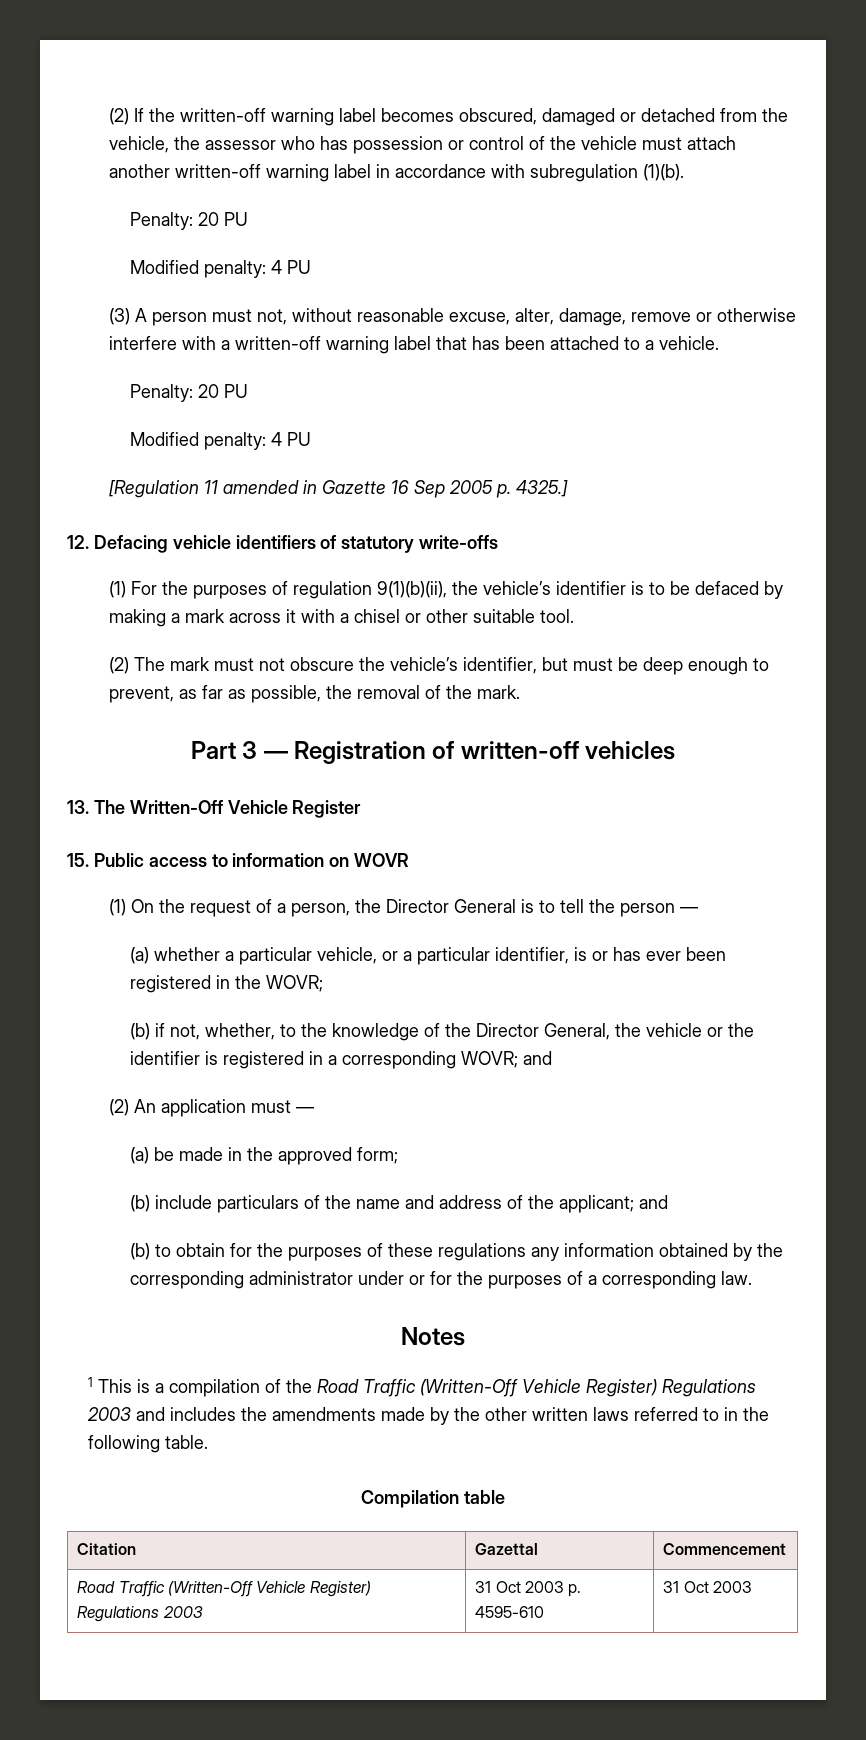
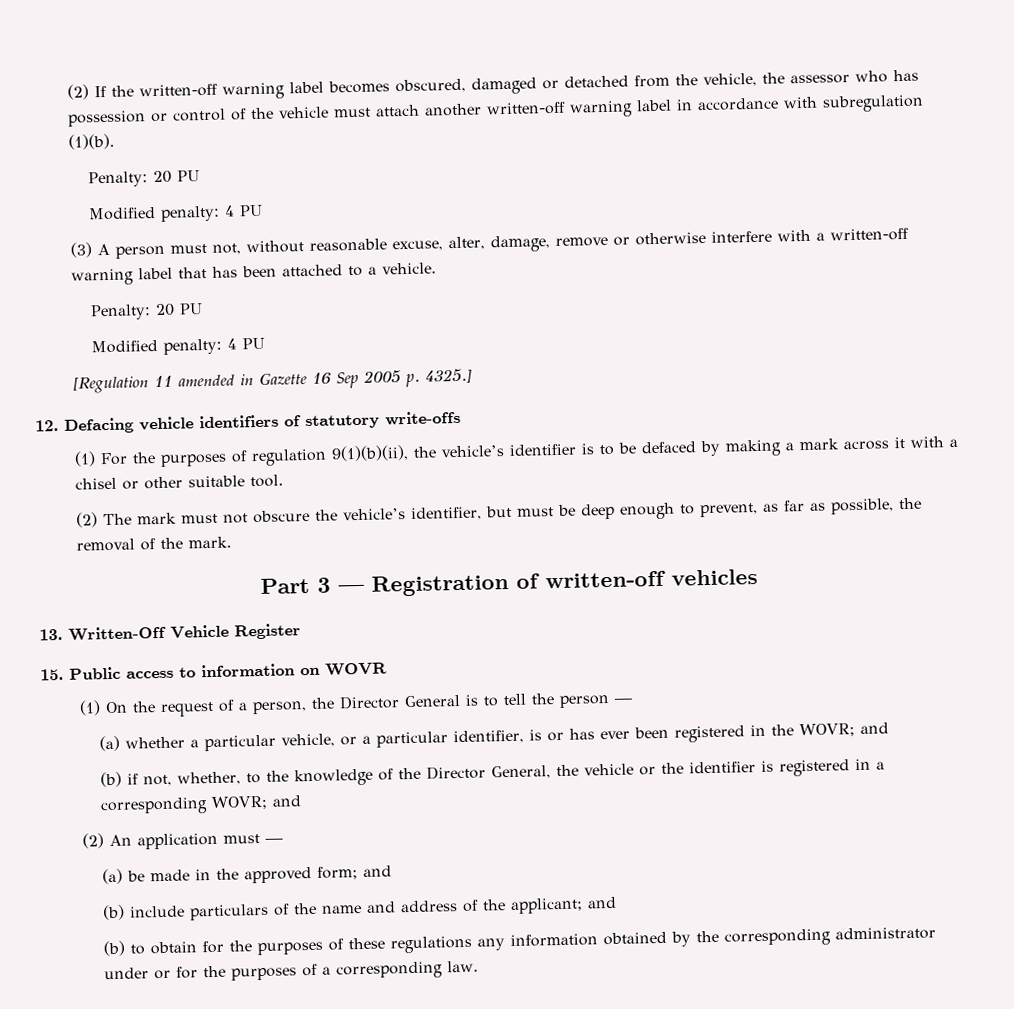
[93,800,125,814] The -> (63, 634) none
(323, 983) none -> [860,722,890,734] and
(398, 1155) none -> [363,865,393,877] and
[401,1327,465,1346] [87,1377,756,1397] [86,1407,769,1425] [87,1435,208,1453] [361,1490,505,1508] [77,1543,137,1555] [475,1543,539,1555] [663,1543,787,1555] [77,1581,371,1597] [77,1606,203,1622] [475,1581,582,1597] [475,1606,545,1618] [663,1581,753,1593] // Notes // 1 This is a compilation of the Road Traffic (Written-Off Vehicle Register) Regulations 2003 and includes the amendments made by the other written laws referred to in the following table. // Compilation table // Citation | Gazettal | Commencement // Road Traffic (Written-Off Vehicle Register) Regulations 2003 | 31 Oct 2003 p. 4595-610 | 31 Oct 2003 -> (480, 966) none

